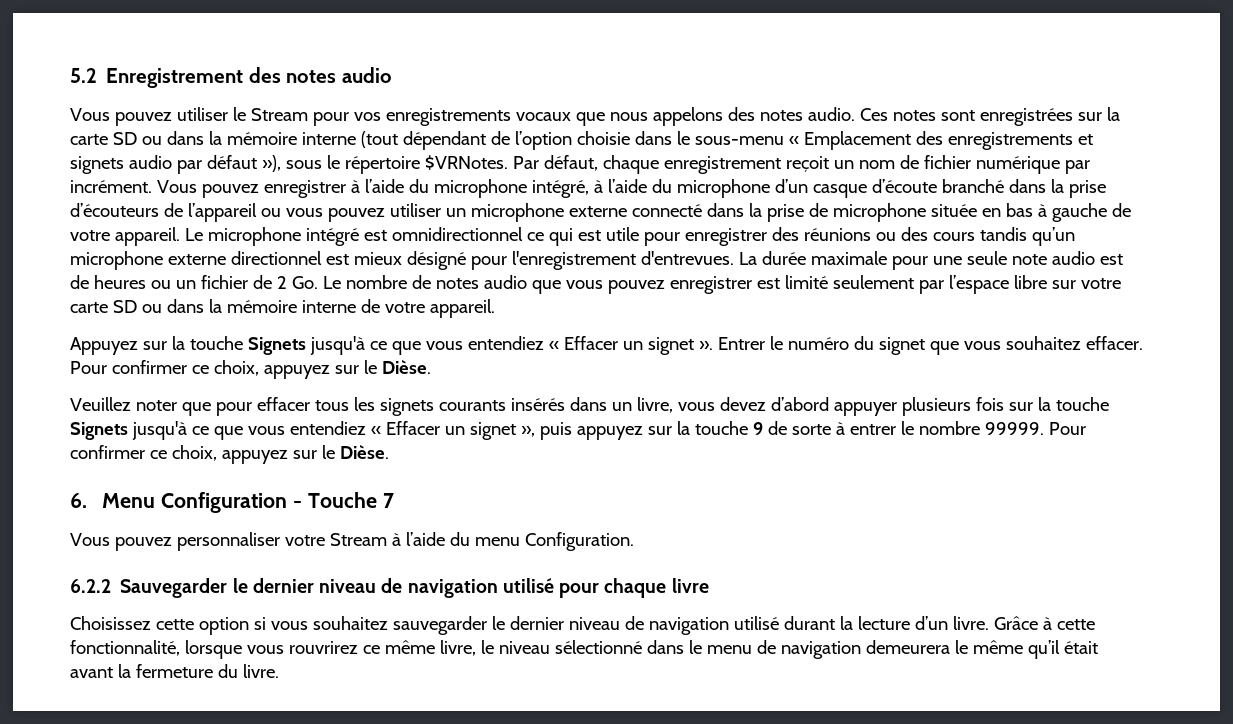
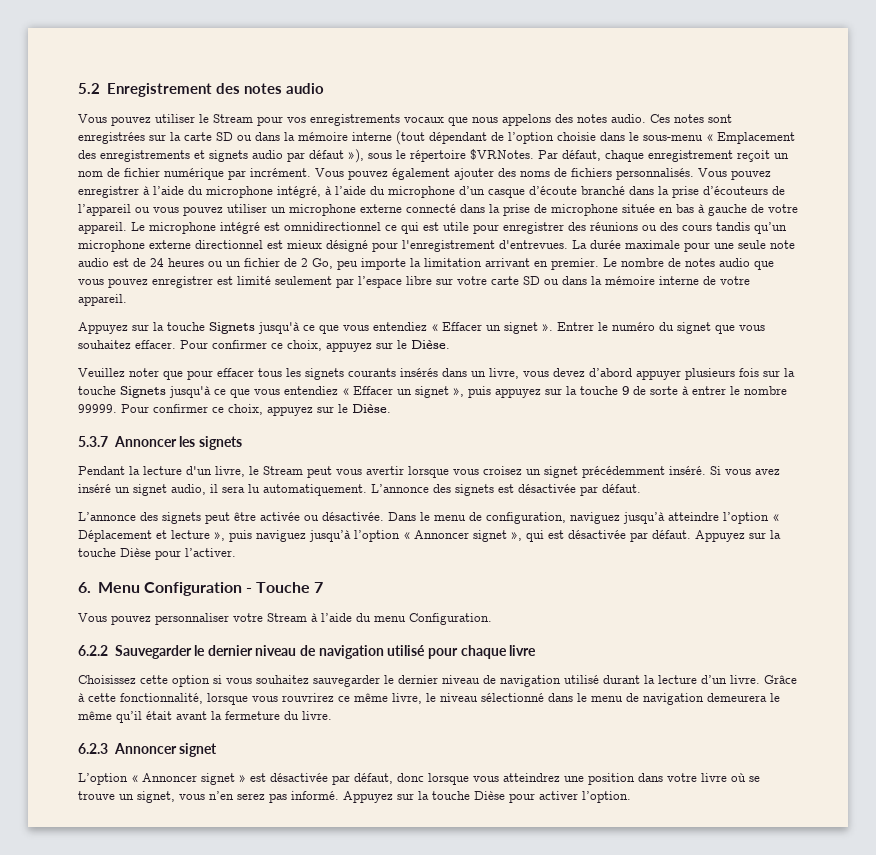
(259, 191) none -> [392,168,771,180] également ajouter des noms de fichiers personnalisés. Vous pouvez
(89, 282) none -> [150,258,164,267] 24
[291,276,318,289] Go. -> [312,258,599,270] Go, peu importe la limitation arrivant en premier.
(389, 452) none -> [78,436,242,450] [78,466,780,478] [78,484,641,496] [78,512,779,524] [78,530,781,542] [78,548,236,560] // 5.3.7 Annoncer les signets // Pendant la lecture d'un livre, le Stream peut vous avertir lorsque vous croisez un signet précédemment inséré. Si vous avez inséré un signet audio, il sera lu automatiquement. L’annonce des signets est désactivée par défaut. // L’annonce des signets peut être activée ou désactivée. Dans le menu de configuration, naviguez jusqu’à atteindre l’option « Déplacement et lecture », puis naviguez jusqu’à l’option « Annoncer signet », qui est désactivée par défaut. Appuyez sur la touche Dièse pour l’activer.
(279, 671) none -> [78,743,218,757] [78,773,760,785] [78,791,631,803] // 6.2.3 Annoncer signet // L’option « Annoncer signet » est désactivée par défaut, donc lorsque vous atteindrez une position dans votre livre où se trouve un signet, vous n’en serez pas informé. Appuyez sur la touche Dièse pour activer l’option.

